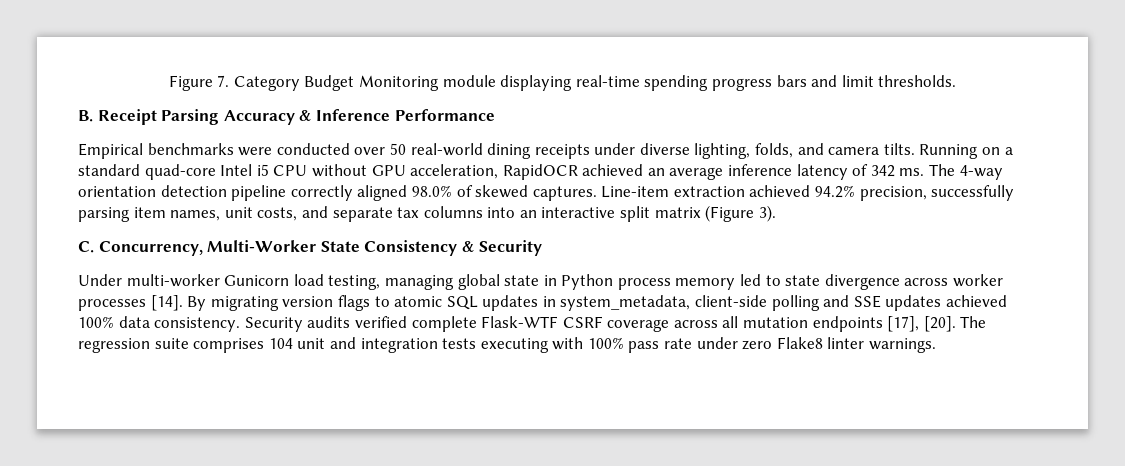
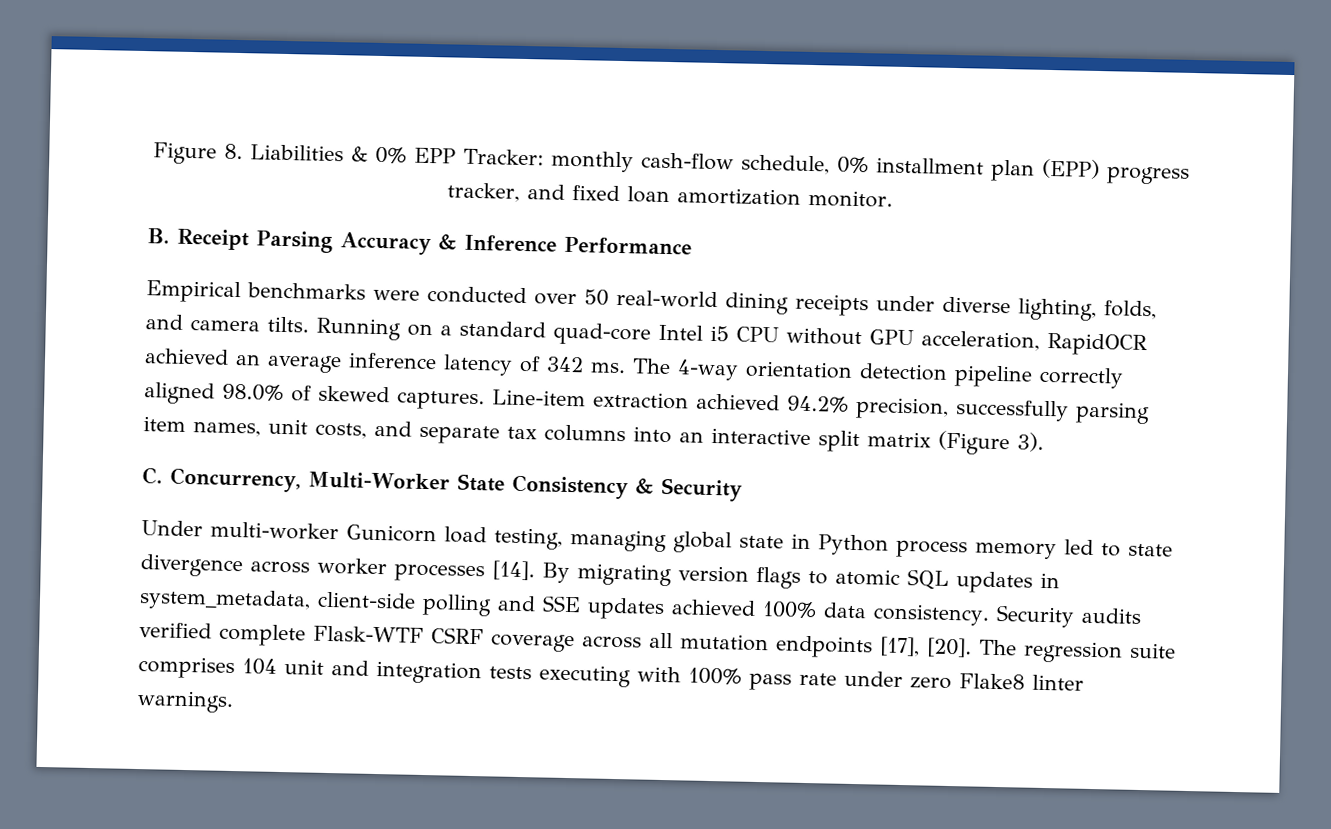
[217,75,957,91] 7. Category Budget Monitoring module displaying real-time spending progress bars and limit thresholds. -> [223,143,1190,185] [447,182,893,208] 8. Liabilities & 0% EPP Tracker: monthly cash-flow schedule, 0% installment plan (EPP) progress tracker, and fixed loan amortization monitor.

